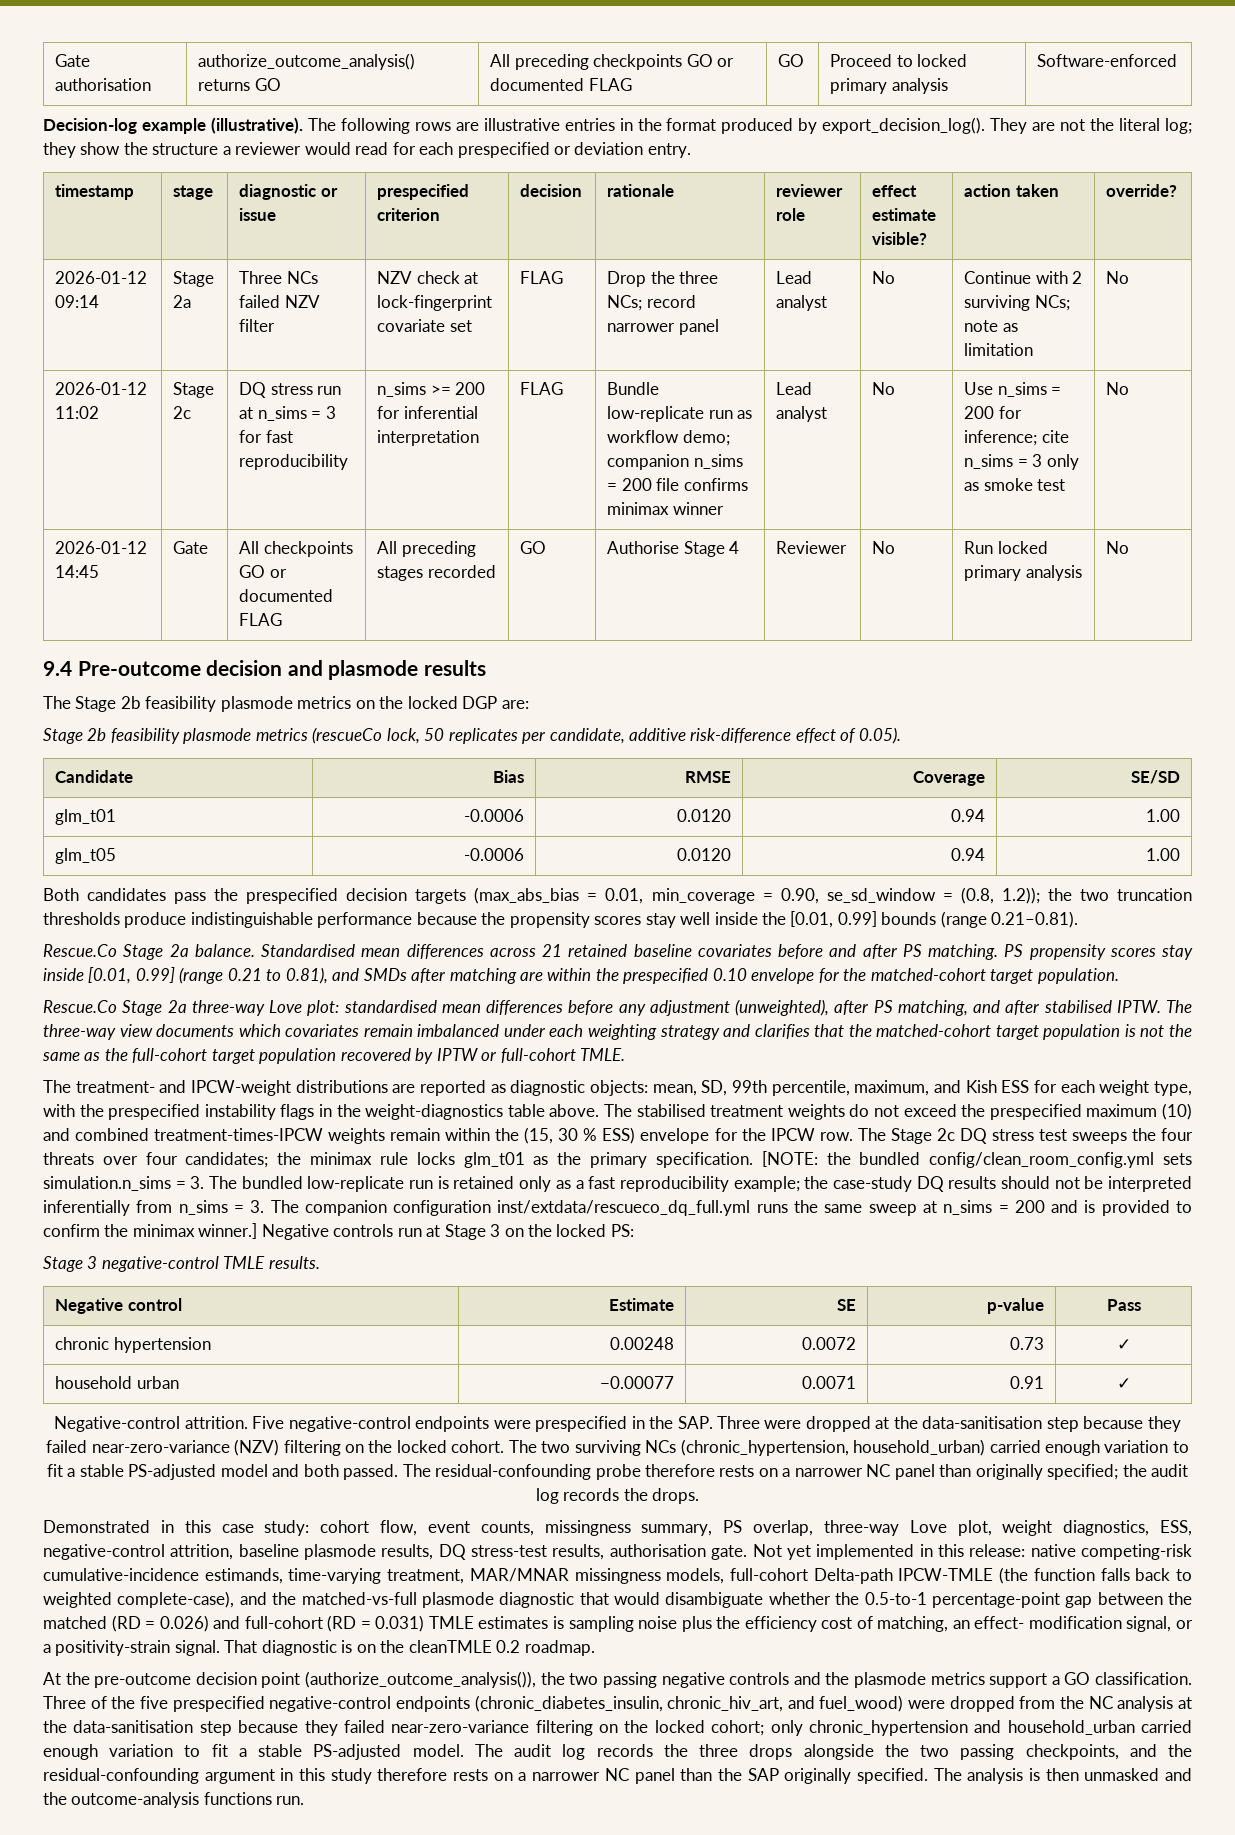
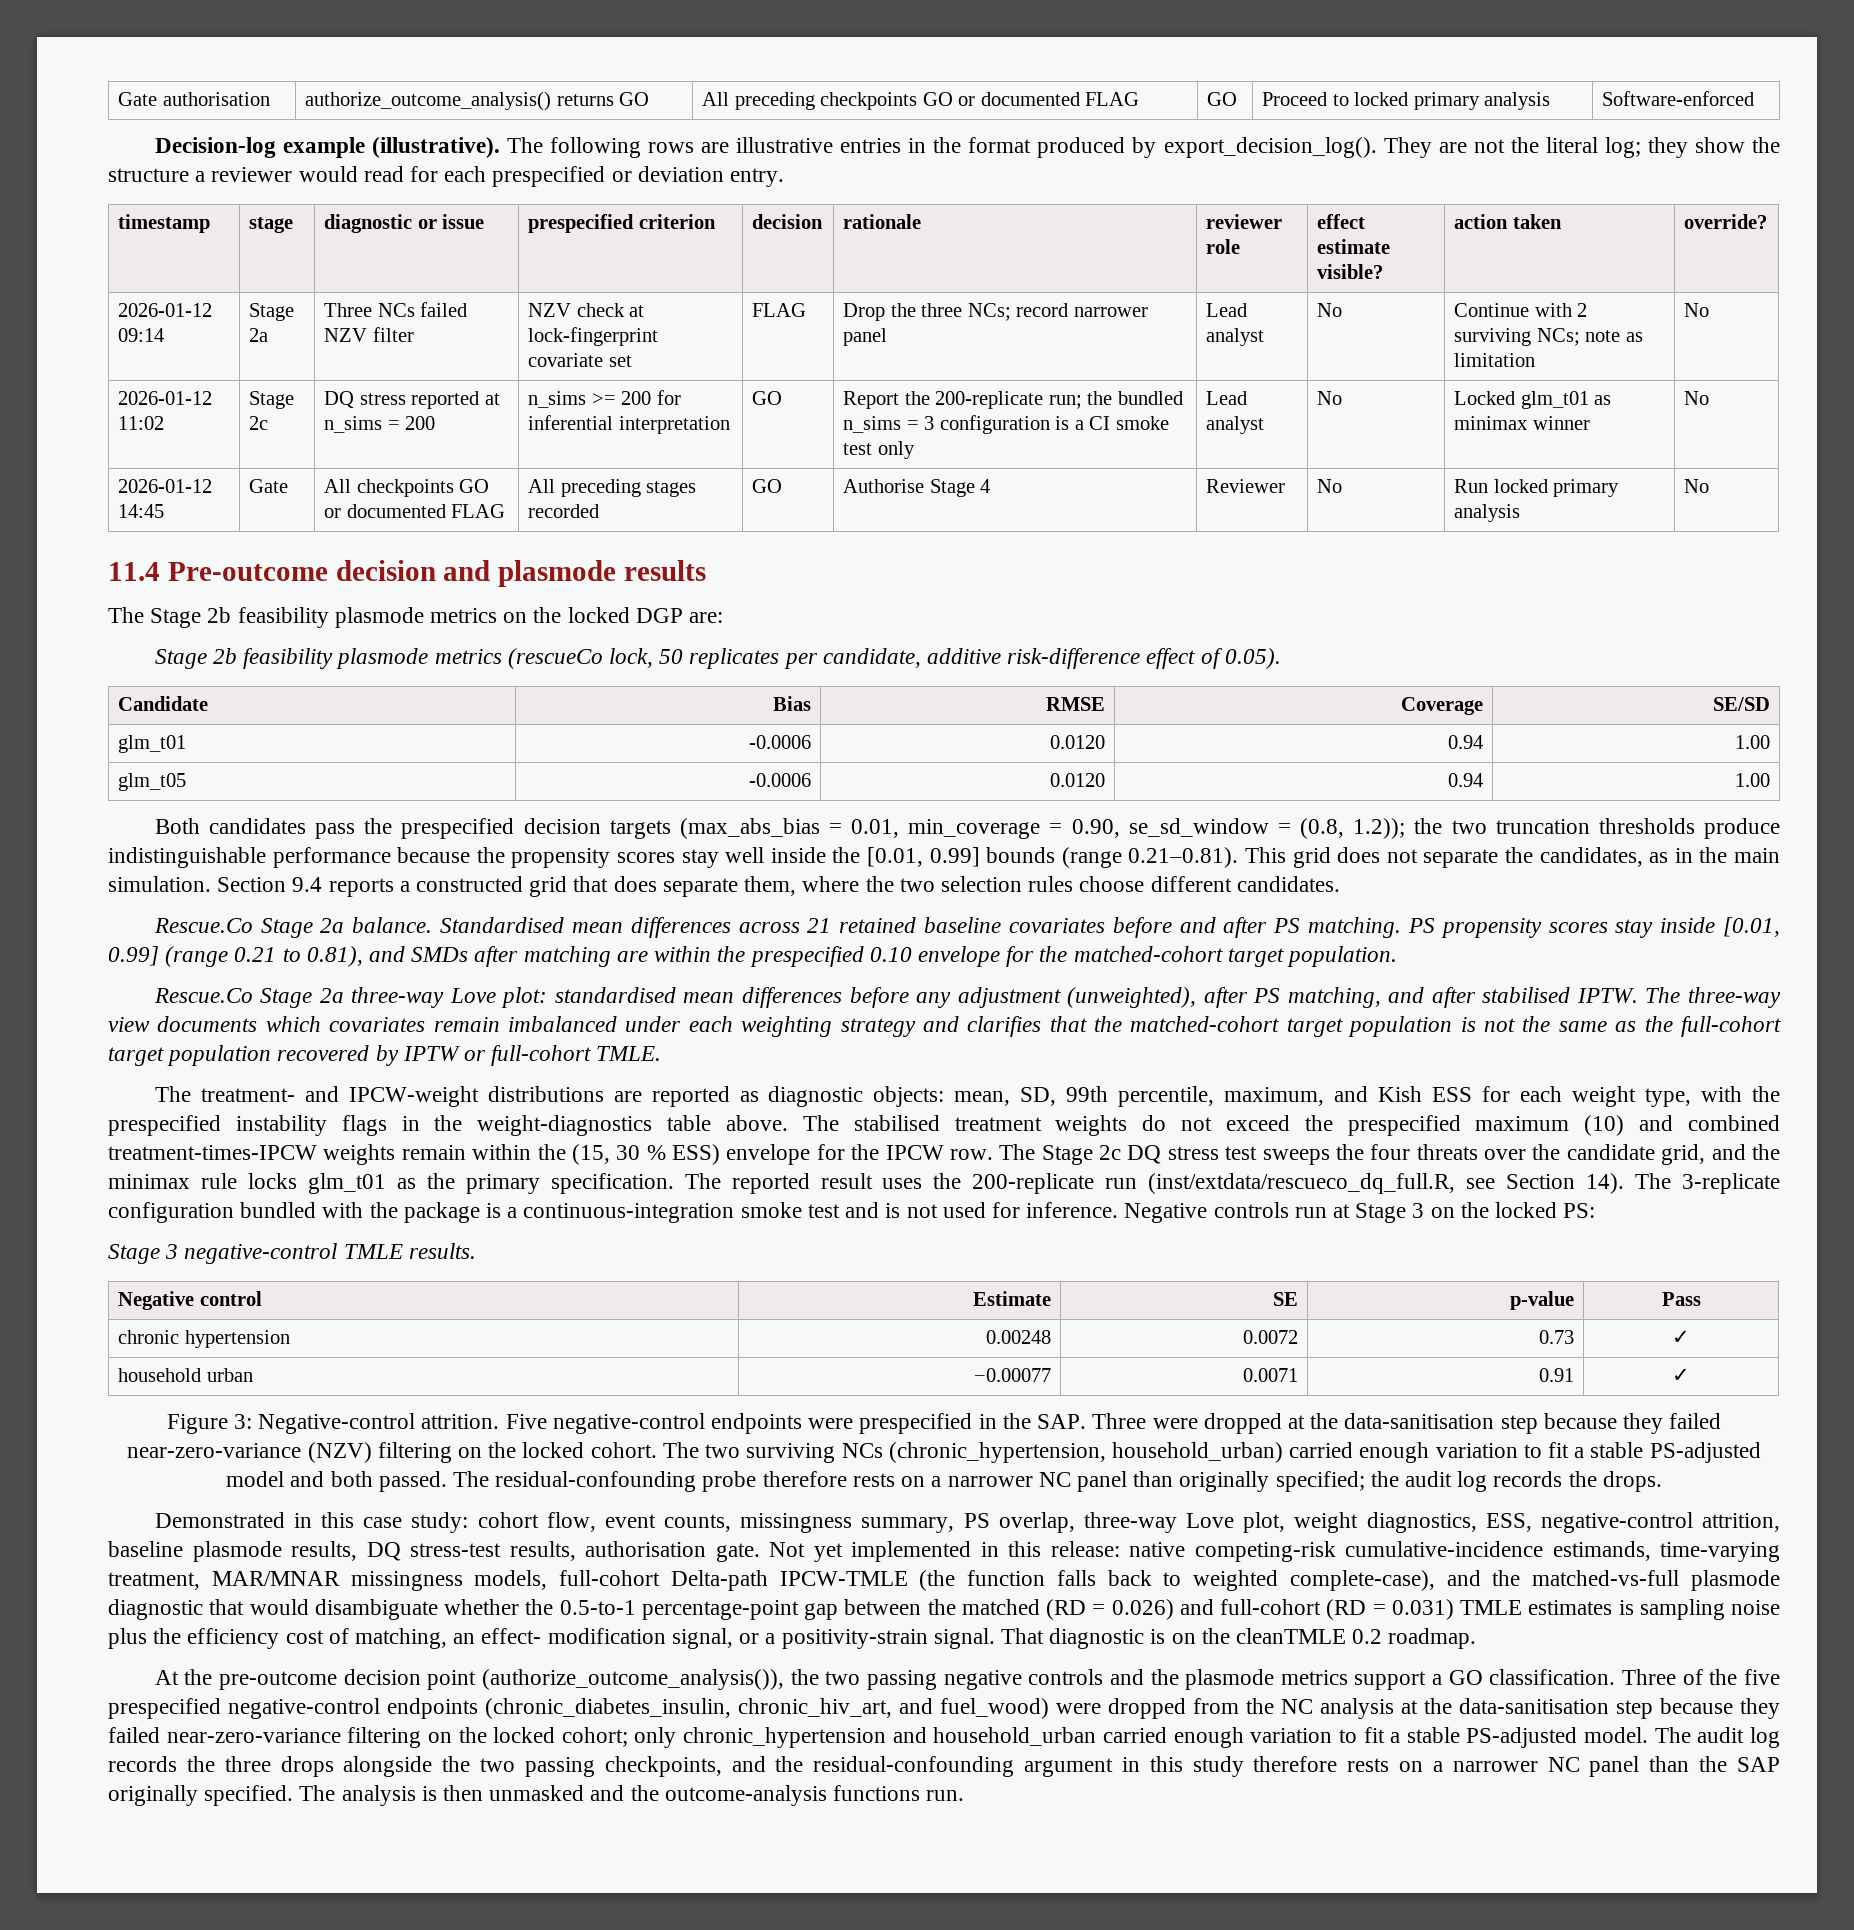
[317,386,342,395] [239,406,336,421] [239,430,293,443] [239,454,349,470] run at n_sims = 3 for fast reproducibility -> [411,391,500,409] [324,416,436,433] reported at n_sims = 200
[520,382,564,395] [607,382,660,395] [607,406,753,422] [607,430,730,446] [607,454,743,470] [607,478,748,491] [607,502,724,515] [776,382,813,395] [776,406,828,422] [872,382,896,395] [964,382,1062,397] [964,406,1022,419] [964,430,1069,446] [964,454,1079,470] [964,478,1066,491] FLAG | Bundle low-replicate run as workflow demo; companion n_sims = 200 file confirms minimax winner | Lead analyst | No | Use n_sims = 200 for inference; cite n_sims = 3 only as smoke test -> [752,391,783,405] [843,391,1183,409] [843,415,1169,434] [843,441,915,459] [1206,391,1248,405] [1206,416,1265,434] [1317,391,1343,405] [1454,391,1612,409] [1454,416,1590,430] GO | Report the 200-replicate run; the bundled n_sims = 3 configuration is a CI smoke test only | Lead analyst | No | Locked glm_t01 as minimax winner
[43,661,72,676] 9.4 -> [108,562,160,581] 11.4
(1079, 919) none -> [1245,847,1780,868] [108,876,1340,897] This grid does not separate the candidates, as in the main simulation. Section 9.4 reports a constructed grid that does separate them, where the two selection rules choose different candidates.
[145,1152,269,1168] four candidates; -> [1532,1144,1746,1165] the candidate grid, and
[761,1151,1193,1168] [43,1176,1192,1192] [43,1200,1192,1216] [43,1223,258,1239] [NOTE: the bundled config/clean_room_config.yml sets simulation.n_sims = 3. The bundled low-replicate run is retained only as a fast reproducibility example; the case-study DQ results should not be interpreted inferentially from n_sims = 3. The companion configuration inst/extdata/rescueco_dq_full.yml runs the same sweep at n_sims = 200 and is provided to confirm the minimax winner.] -> [684,1173,1781,1194] [108,1202,1119,1223] The reported result uses the 200-replicate run (inst/extdata/rescueco_dq_full.R, see Section 14). The 3-replicate configuration bundled with the package is a continuous-integration smoke test and is not used for inference.
(1131, 1383) none -> [166,1414,253,1434] Figure 3:

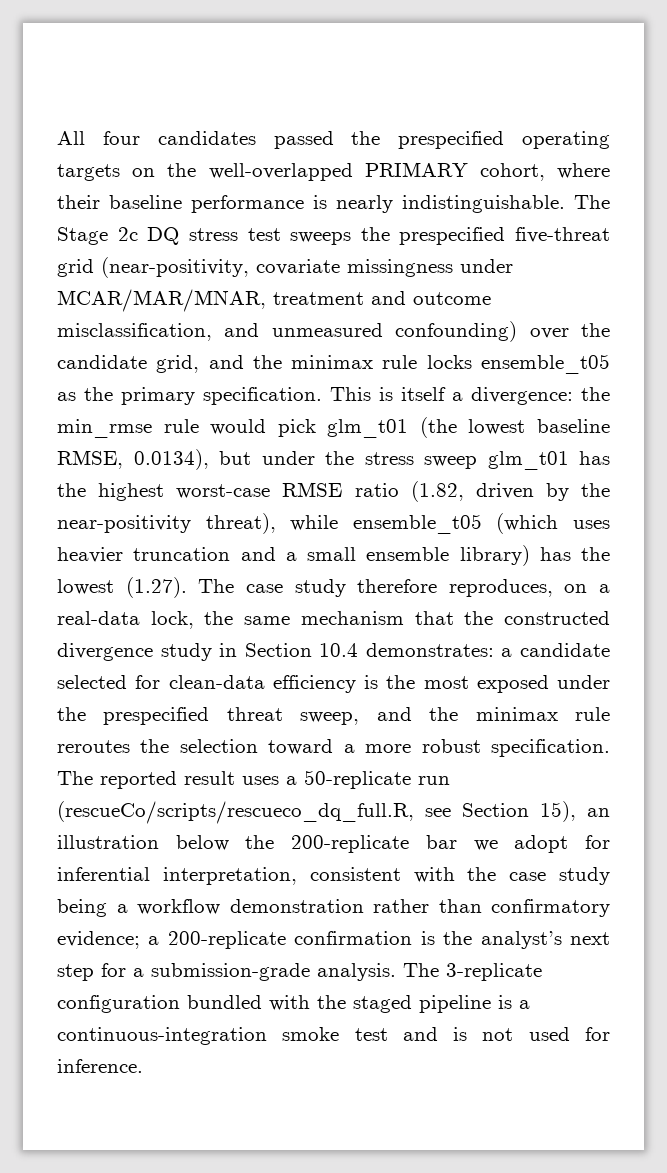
[118,92,270,106] [305,91,650,111] [702,92,1140,110] [1207,92,1238,106] [1262,92,1551,110] [1602,91,1755,106] [154,137,1781,158] [108,166,785,187] [118,214,211,233] [249,217,294,233] [324,214,485,233] [528,214,716,233] [752,214,824,229] [843,214,922,229] [1206,214,1283,229] [1206,239,1241,254] [1317,214,1366,229] [1317,239,1391,254] [1317,264,1384,279] [1454,214,1562,229] [1684,214,1768,229] [118,303,213,317] [118,328,165,342] [249,303,295,321] [249,328,269,342] [324,302,468,317] [324,327,414,342] [528,303,645,317] [528,327,659,346] [528,353,632,367] [752,303,807,317] [843,303,1148,321] [843,328,888,346] [1206,303,1248,317] [1206,328,1265,346] [1317,303,1343,317] [1454,303,1588,317] [1454,328,1643,346] [1454,353,1536,367] [1684,303,1710,317] [118,391,213,405] [118,416,165,430] [249,391,295,409] [249,416,269,430] [324,391,500,409] [324,416,436,433] [528,390,681,408] [528,415,730,434] [752,391,783,405] [843,391,1183,409] [843,415,1169,434] [843,441,915,459] [1206,391,1248,405] [1206,416,1265,434] [1317,391,1343,405] [1454,391,1612,409] [1454,416,1590,430] [1684,391,1710,405] [118,479,213,493] [118,504,165,518] [249,479,289,493] [324,479,490,497] [324,504,506,518] [528,479,697,497] [528,504,600,518] [752,479,783,493] [843,479,991,497] [1206,479,1286,493] [1317,479,1343,493] [1454,479,1620,497] [1454,504,1521,522] [1684,479,1710,493] [108,560,707,587] [108,607,724,628] [154,648,1281,669] [118,696,209,711] [772,696,811,711] [1045,697,1105,711] [1400,697,1483,715] [1712,697,1770,711] [118,735,187,753] [748,735,811,749] [1049,735,1105,749] [1447,735,1483,749] [1734,735,1770,749] [118,773,187,791] [748,773,811,787] [1049,773,1105,787] [1447,773,1483,787] [1734,773,1770,787] [154,818,1781,839] [108,847,1780,868] [108,876,1340,897] [153,917,1780,938] [108,946,1397,967] [153,987,1782,1008] [108,1016,1781,1037] [108,1045,662,1066] [154,1086,1780,1107] [108,1115,1780,1136] [108,1144,993,1165] Gate authorisation | authorize_outcome_analysis() returns GO | All preceding checkpoints GO or documented FLAG | GO | Proceed to locked primary analysis | Software-enforced // Decision-log example (illustrative). The following rows are illustrative entries in the format produced by export_decision_log(). They are not the literal log; they show the structure a reviewer would read for each prespecified or deviation entry. // timestamp | stage | diagnostic or issue | prespecified criterion | decision | rationale | reviewer role | effect estimate visible? | action taken | override? // 2026-01-12 09:14 | Stage 2a | Three NCs failed NZV filter | NZV check at lock-fingerprint covariate set | FLAG | Drop the three NCs; record narrower panel | Lead analyst | No | Continue with 2 surviving NCs; note as limitation | No // 2026-01-12 11:02 | Stage 2c | DQ stress reported at n_sims = 200 | n_sims >= 200 for inferential interpretation | GO | Report the 200-replicate run; the bundled n_sims = 3 configuration is a CI smoke test only | Lead analyst | No | Locked glm_t01 as minimax winner | No // 2026-01-12 14:45 | Gate | All checkpoints GO or documented FLAG | All preceding stages recorded | GO | Authorise Stage 4 | Reviewer | No | Run locked primary analysis | No // 11.4 Pre-outcome decision and plasmode results // The Stage 2b feasibility plasmode metrics on the locked DGP are: // Stage 2b feasibility plasmode metrics (rescueCo lock, 50 replicates per candidate, additive risk-difference effect of 0.05). // Candidate | Bias | RMSE | Coverage | SE/SD // glm_t01 | -0.0006 | 0.0120 | 0.94 | 1.00 // glm_t05 | -0.0006 | 0.0120 | 0.94 | 1.00 // Both candidates pass the prespecified decision targets (max_abs_bias = 0.01, min_coverage = 0.90, se_sd_window = (0.8, 1.2)); the two truncation thresholds produce indistinguishable performance because the propensity scores stay well inside the [0.01, 0.99] bounds (range 0.21–0.81). This grid does not separate the candidates, as in the main simulation. Section 9.4 reports a constructed grid that does separate them, where the two selection rules choose different candidates. // Rescue.Co Stage 2a balance. Standardised mean differences across 21 retained baseline covariates before and after PS matching. PS propensity scores stay inside [0.01, 0.99] (range 0.21 to 0.81), and SMDs after matching are within the prespecified 0.10 envelope for the matched-cohort target population. // Rescue.Co Stage 2a three-way Love plot: standardised mean differences before any adjustment (unweighted), after PS matching, and after stabilised IPTW. The three-way view documents which covariates remain imbalanced under each weighting strategy and clarifies that the matched-cohort target population is not the same as the full-cohort target population recovered by IPTW or full-cohort TMLE. // The treatment- and IPCW-weight distributions are reported as diagnostic objects: mean, SD, 99th percentile, maximum, and Kish ESS for each weight type, with the prespecified instability flags in the weight-diagnostics table above. The stabilised treatment weights do not exceed the prespecified maximum (10) and combined treatment-times-IPCW weights remain within the (15, 30 % ESS) envelope for the IPCW row. -> [57,131,610,149] [57,162,610,181] [57,195,565,213] All four candidates passed the prespecified operating targets on the well-overlapped PRIMARY cohort, where their baseline performance is nearly indistinguishable.
[1370,1144,1478,1160] four threats -> [399,227,610,245] [57,257,513,278] [57,289,491,312] [57,321,518,342] prespecified five-threat grid (near-positivity, covariate missingness under MCAR/MAR/MNAR, treatment and outcome misclassification, and unmeasured confounding)
[307,1173,386,1194] glm_t01 -> [480,354,610,374] ensemble_t05
[684,1173,1625,1194] The reported result uses the 200-replicate run (inst/extdata/rescueco_dq_full.R, see Section 14). -> [330,387,610,405] [57,417,610,438] [57,449,610,470] [57,481,610,502] [57,513,610,534] [57,545,610,566] [57,577,610,598] [57,611,610,629] [57,643,610,661] [57,675,610,693] [57,707,611,725] [57,739,610,757] [57,770,450,789] [57,801,610,824] [57,835,610,853] [57,867,610,885] [57,899,610,917] [57,931,610,949] [57,963,396,981] This is itself a divergence: the min_rmse rule would pick glm_t01 (the lowest baseline RMSE, 0.0134), but under the stress sweep glm_t01 has the highest worst-case RMSE ratio (1.82, driven by the near-positivity threat), while ensemble_t05 (which uses heavier truncation and a small ensemble library) has the lowest (1.27). The case study therefore reproduces, on a real-data lock, the same mechanism that the constructed divergence study in Section 10.4 demonstrates: a candidate selected for clean-data efficiency is the most exposed under the prespecified threat sweep, and the minimax rule reroutes the selection toward a more robust specification. The reported result uses a 50-replicate run (rescueCo/scripts/rescueco_dq_full.R, see Section 15), an illustration below the 200-replicate bar we adopt for inferential interpretation, consistent with the case study being a workflow demonstration rather than confirmatory evidence; a 200-replicate confirmation is the analyst’s next step for a submission-grade analysis.
[403,1202,480,1223] package -> [353,995,491,1013] staged pipeline
[1124,1202,1596,1223] [108,1243,476,1264] [118,1291,262,1310] [972,1291,1051,1306] [1272,1292,1298,1306] [1509,1291,1574,1310] [1661,1292,1701,1306] [118,1330,290,1348] [985,1330,1051,1344] [1242,1330,1298,1344] [1538,1330,1574,1344] [1672,1330,1690,1344] [118,1368,253,1382] [973,1368,1051,1382] [1242,1368,1298,1382] [1538,1368,1574,1382] [1672,1368,1690,1382] [166,1413,1722,1434] [127,1442,1761,1463] [226,1471,1662,1492] [154,1512,1781,1533] [108,1541,1780,1562] [108,1570,1780,1591] [108,1599,1780,1620] [108,1628,1477,1649] [154,1669,1781,1690] [108,1698,1780,1719] [108,1727,1781,1748] [108,1756,1780,1777] [108,1785,965,1806] Negative controls run at Stage 3 on the locked PS: // Stage 3 negative-control TMLE results. // Negative control | Estimate | SE | p-value | Pass // chronic hypertension | 0.00248 | 0.0072 | 0.73 | ✓ // household urban | −0.00077 | 0.0071 | 0.91 | ✓ // Figure 3: Negative-control attrition. Five negative-control endpoints were prespecified in the SAP. Three were dropped at the data-sanitisation step because they failed near-zero-variance (NZV) filtering on the locked cohort. The two surviving NCs (chronic_hypertension, household_urban) carried enough variation to fit a stable PS-adjusted model and both passed. The residual-confounding probe therefore rests on a narrower NC panel than originally specified; the audit log records the drops. // Demonstrated in this case study: cohort flow, event counts, missingness summary, PS overlap, three-way Love plot, weight diagnostics, ESS, negative-control attrition, baseline plasmode results, DQ stress-test results, authorisation gate. Not yet implemented in this release: native competing-risk cumulative-incidence estimands, time-varying treatment, MAR/MNAR missingness models, full-cohort Delta-path IPCW-TMLE (the function falls back to weighted complete-case), and the matched-vs-full plasmode diagnostic that would disambiguate whether the 0.5-to-1 percentage-point gap between the matched (RD = 0.026) and full-cohort (RD = 0.031) TMLE estimates is sampling noise plus the efficiency cost of matching, an effect- modification signal, or a positivity-strain signal. That diagnostic is on the cleanTMLE 0.2 roadmap. // At the pre-outcome decision point (authorize_outcome_analysis()), the two passing negative controls and the plasmode metrics support a GO classification. Three of the five prespecified negative-control endpoints (chronic_diabetes_insulin, chronic_hiv_art, and fuel_wood) were dropped from the NC analysis at the data-sanitisation step because they failed near-zero-variance filtering on the locked cohort; only chronic_hypertension and household_urban carried enough variation to fit a stable PS-adjusted model. The audit log records the three drops alongside the two passing checkpoints, and the residual-confounding argument in this study therefore rests on a narrower NC panel than the SAP originally specified. The analysis is then unmasked and the outcome-analysis functions run. -> (143, 1066) none

